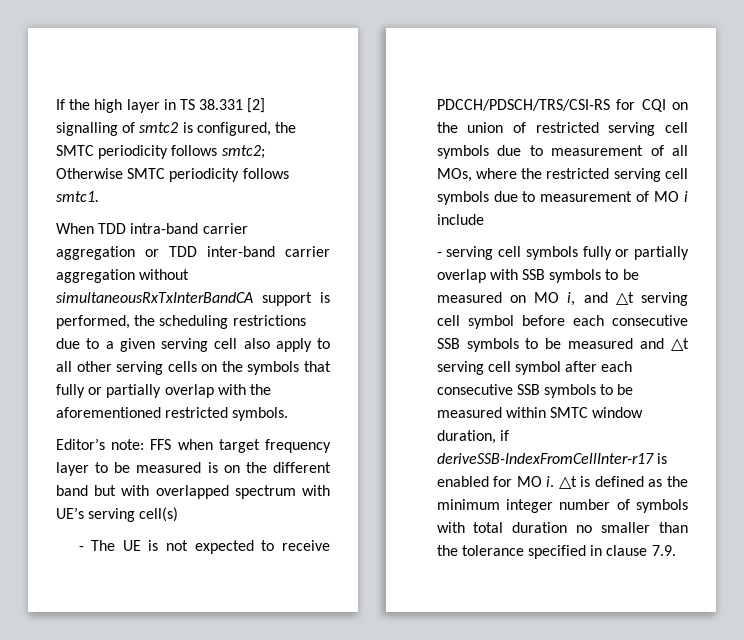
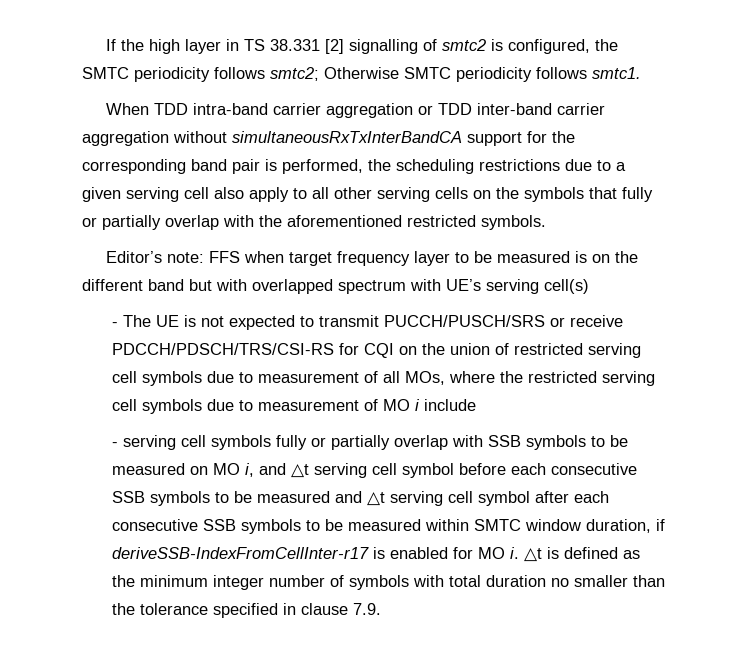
(312, 299) none -> [527,131,575,143] [82,159,260,174] for the corresponding band pair
(275, 545) none -> [318,315,565,327] transmit PUCCH/PUSCH/SRS or

